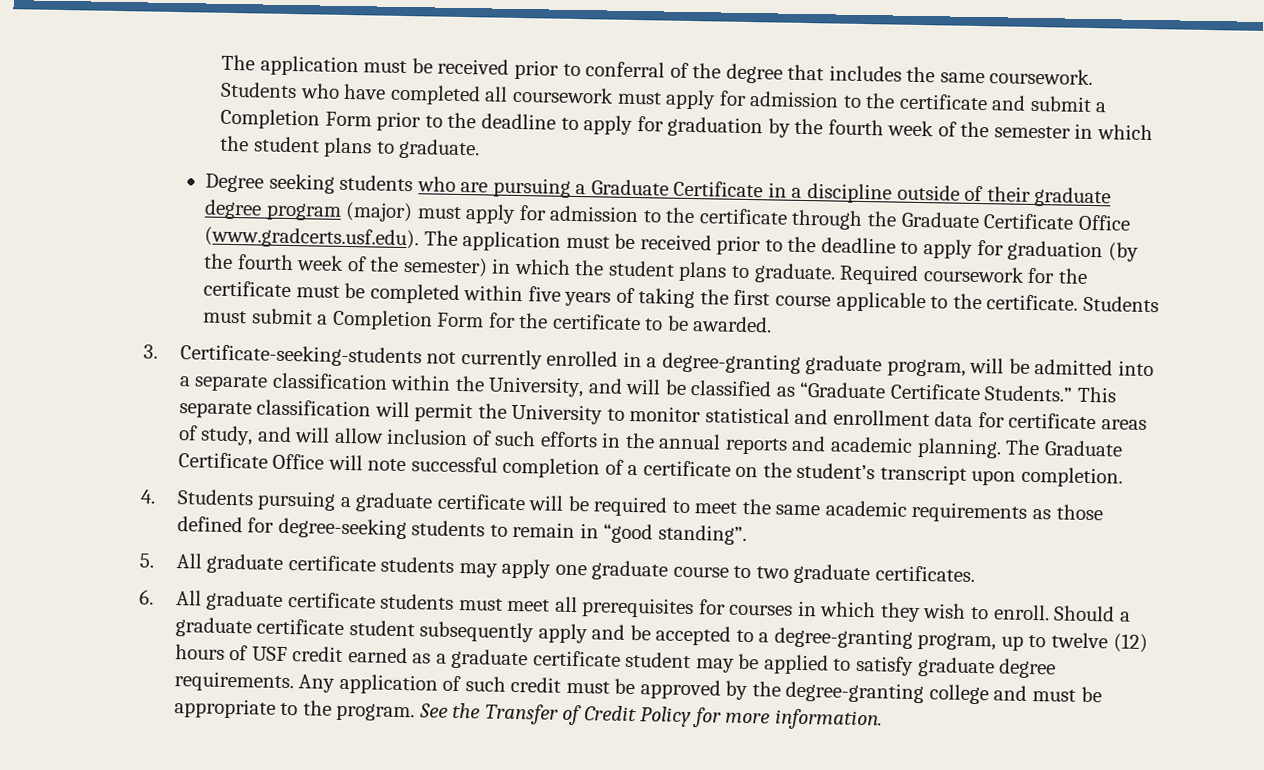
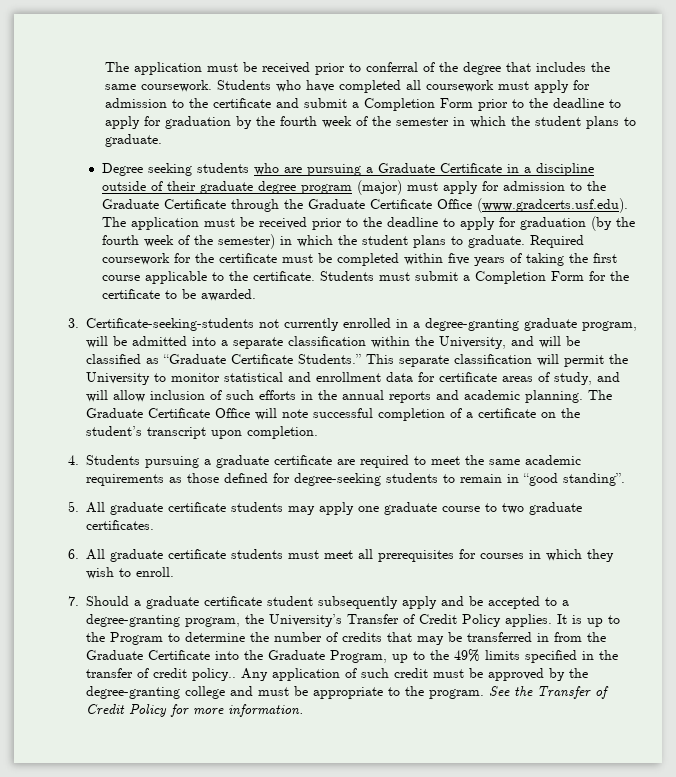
[698,208,788,225] certificate -> [101,199,226,209] Graduate Certificate
[528,495,590,512] will be -> [337,459,356,465] are
(1050, 612) none -> [67,596,79,606] // 7.
[1000,632,1148,654] [174,644,1057,679] [173,671,294,693] up to twelve (12) hours of USF credit earned as a graduate certificate student may be applied to satisfy graduate degree requirements. -> [245,614,621,627] [86,632,607,645] [86,649,619,663] [86,668,237,681] the University’s Transfer of Credit Policy applies. It is up to the Program to determine the number of credits that may be transferred in from the Graduate Certificate into the Graduate Program, up to the 49% limits specified in the transfer of credit policy..

